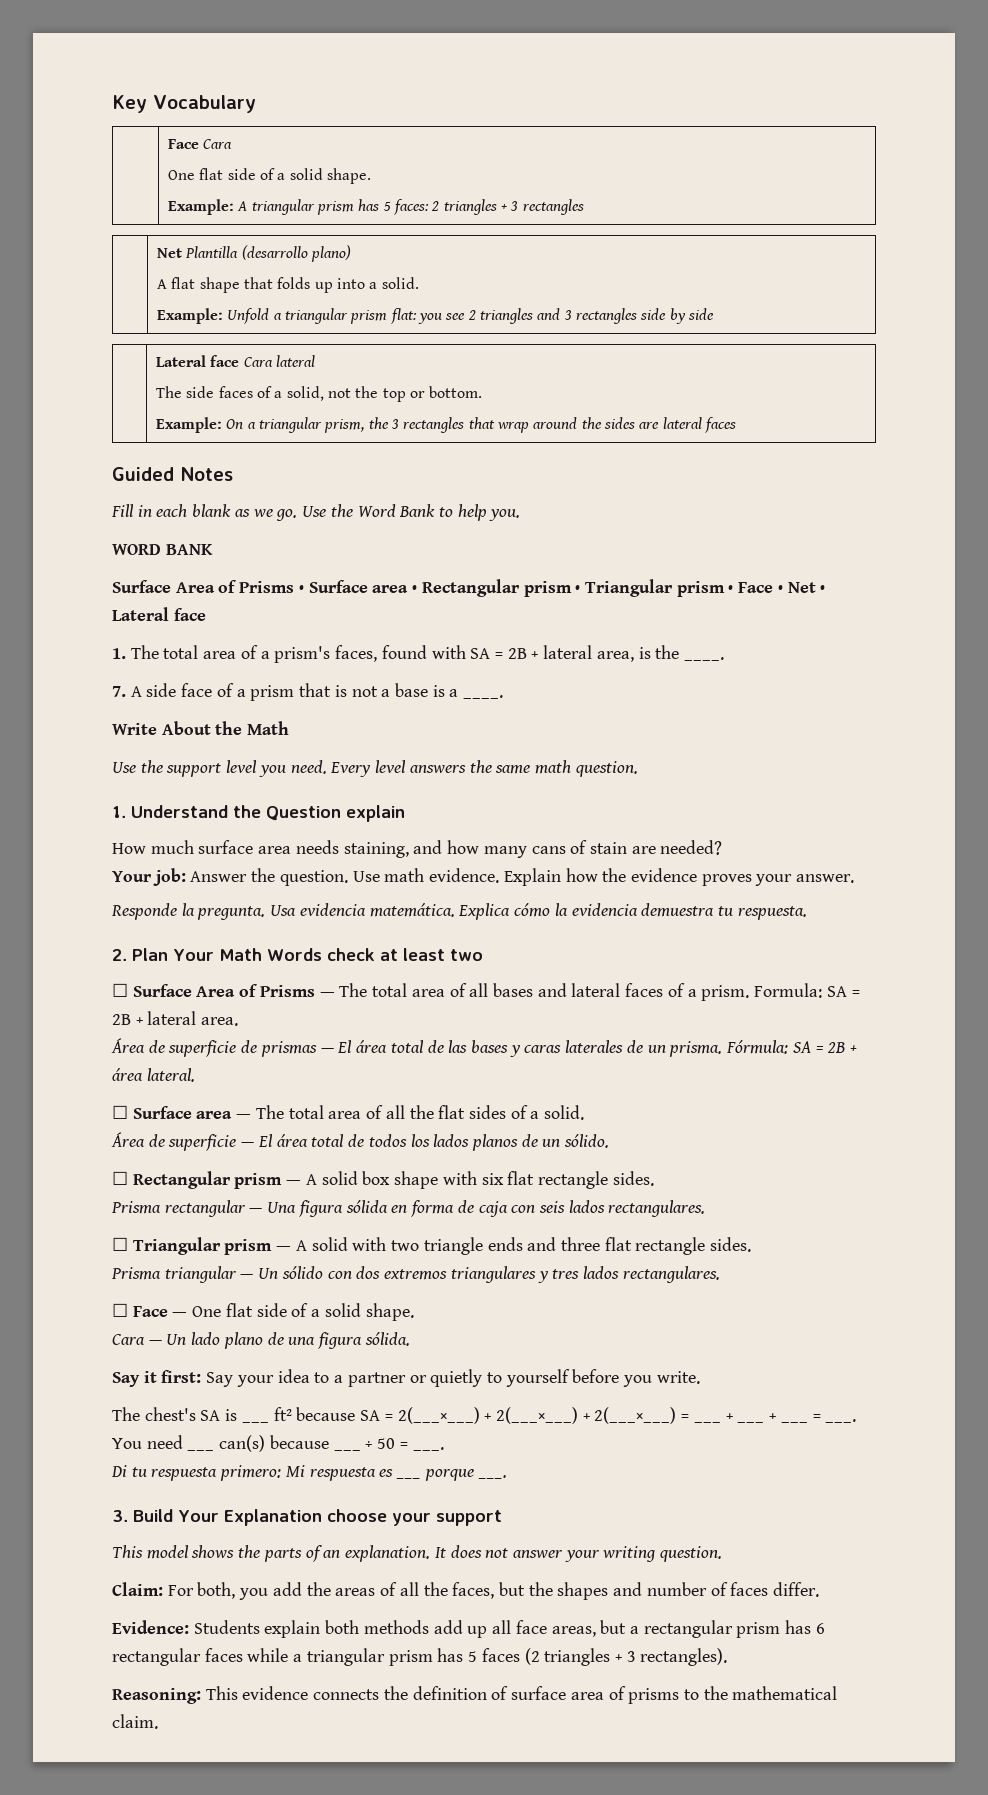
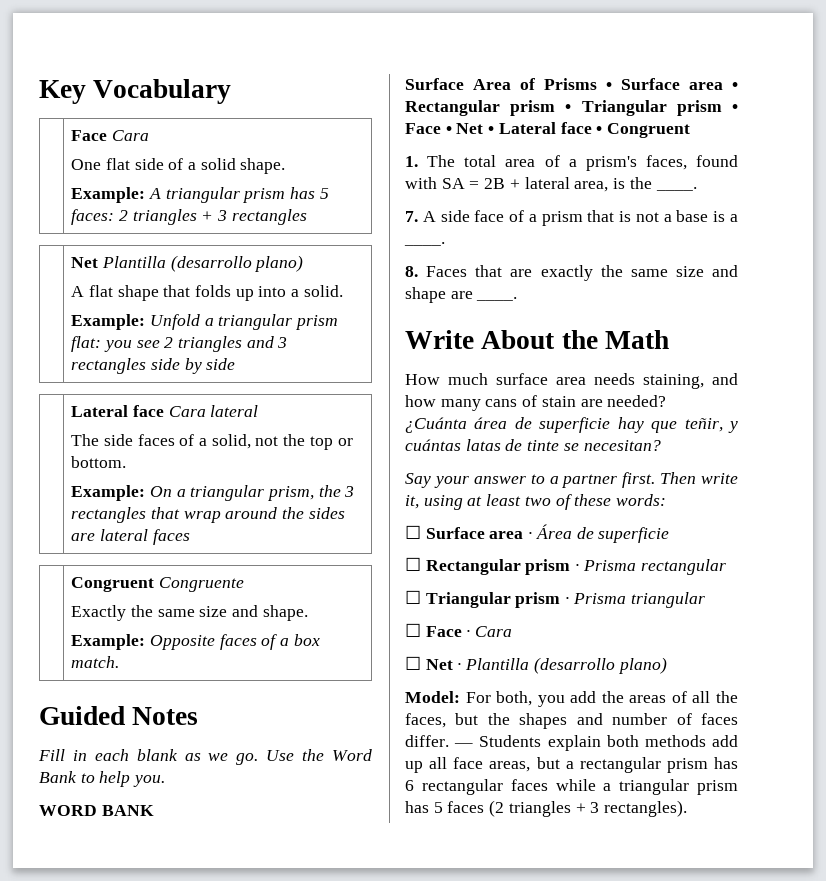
(736, 425) none -> [71,577,244,592] [71,605,308,621] [71,634,320,650] [71,656,120,668] // | Congruent Congruente // Exactly the same size and shape. // Example: Opposite faces of a box match.
(206, 614) none -> [596,123,691,138] • Congruent
[112,721,290,735] [112,760,638,777] [112,805,405,822] Write About the Math // Use the support level you need. Every level answers the same math question. // 1. Understand the Question explain -> [405,265,738,281] [405,287,518,303] [405,330,670,349] 8. Faces that are exactly the same size and shape are ____. // Write About the Math
[112,868,855,886] [111,903,807,920] [112,948,483,961] [112,983,860,1001] [112,1011,239,1026] [111,1038,857,1057] [112,1068,195,1082] [112,1105,585,1120] [111,1132,610,1151] [112,1171,654,1189] [111,1200,706,1217] [112,1237,752,1255] [111,1266,720,1283] [112,1303,414,1321] [112,1332,410,1349] [112,1369,700,1387] [112,1407,238,1421] [241,1421,269,1423] [273,1407,690,1424] [693,1421,721,1423] [725,1413,733,1421] [737,1421,765,1423] [769,1413,777,1421] [780,1421,808,1423] [812,1414,857,1423] [112,1435,183,1449] [187,1435,329,1452] [333,1449,361,1451] [365,1438,444,1451] [111,1465,394,1481] [396,1469,507,1481] [112,1509,502,1526] [112,1545,723,1562] [112,1582,163,1596] Your job: Answer the question. Use math evidence. Explain how the evidence proves your answer. // Responde la pregunta. Usa evidencia matemática. Explica cómo la evidencia demuestra tu respuesta. // 2. Plan Your Math Words check at least two // ☐ Surface Area of Prisms — The total area of all bases and lateral faces of a prism. Formula: SA = 2B + lateral area. // Área de superficie de prismas — El área total de las bases y caras laterales de un prisma. Fórmula: SA = 2B + área lateral. // ☐ Surface area — The total area of all the flat sides of a solid. // Área de superficie — El área total de todos los lados planos de un sólido. // ☐ Rectangular prism — A solid box shape with six flat rectangle sides. // Prisma rectangular — Una figura sólida en forma de caja con seis lados rectangulares. // ☐ Triangular prism — A solid with two triangle ends and three flat rectangle sides. // Prisma triangular — Un sólido con dos extremos triangulares y tres lados rectangulares. // ☐ Face — One flat side of a solid shape. // Cara — Un lado plano de una figura sólida. // Say it first: Say your idea to a partner or quietly to yourself before you write. // The chest's SA is ___ ft² because SA = 2(___×___) + 2(___×___) + 2(___×___) = ___ + ___ + ___ = ___. You need ___ can(s) because ___ ÷ 50 = ___. // Di tu respuesta primero: Mi respuesta es ___ porque ___. // 3. Build Your Explanation choose your support // This model shows the parts of an explanation. It does not answer your writing question. // Claim: -> [405,417,738,433] [405,439,661,451] [405,472,738,488] [405,494,667,510] [405,524,670,543] [405,557,726,575] [405,590,705,608] [405,623,513,637] [405,656,667,674] [405,691,460,703] ¿Cuánta área de superficie hay que teñir, y cuántas latas de tinte se necesitan? // Say your answer to a partner first. Then write it, using at least two of these words: // ☐ Surface area · Área de superficie // ☐ Rectangular prism · Prisma rectangular // ☐ Triangular prism · Prisma triangular // ☐ Face · Cara // ☐ Net · Plantilla (desarrollo plano) // Model:
[112,1620,189,1634] // Evidence: -> [454,743,474,747] —
[112,1686,838,1704] [112,1714,158,1729] // Reasoning: This evidence connects the definition of surface area of prisms to the mathematical claim. -> (688, 808) none

